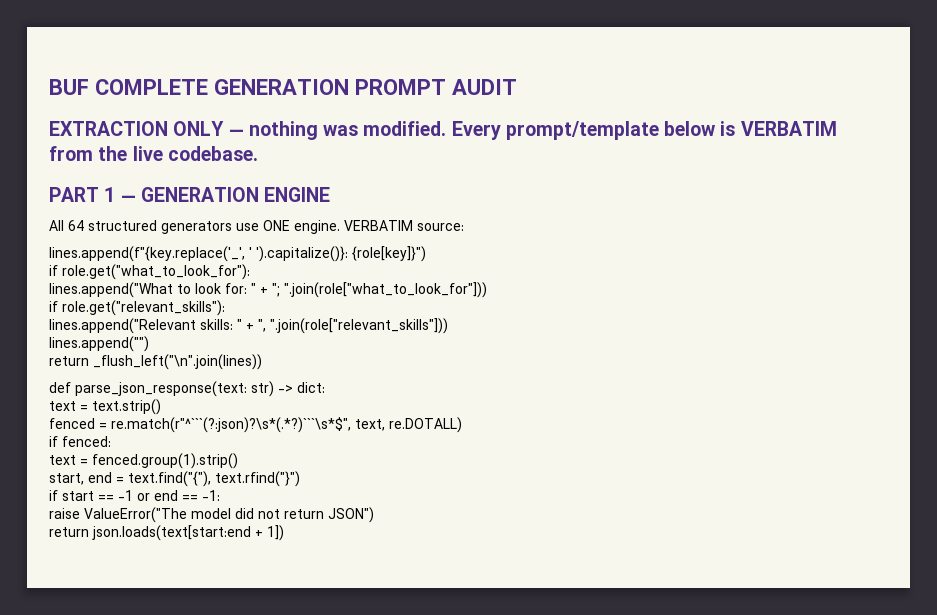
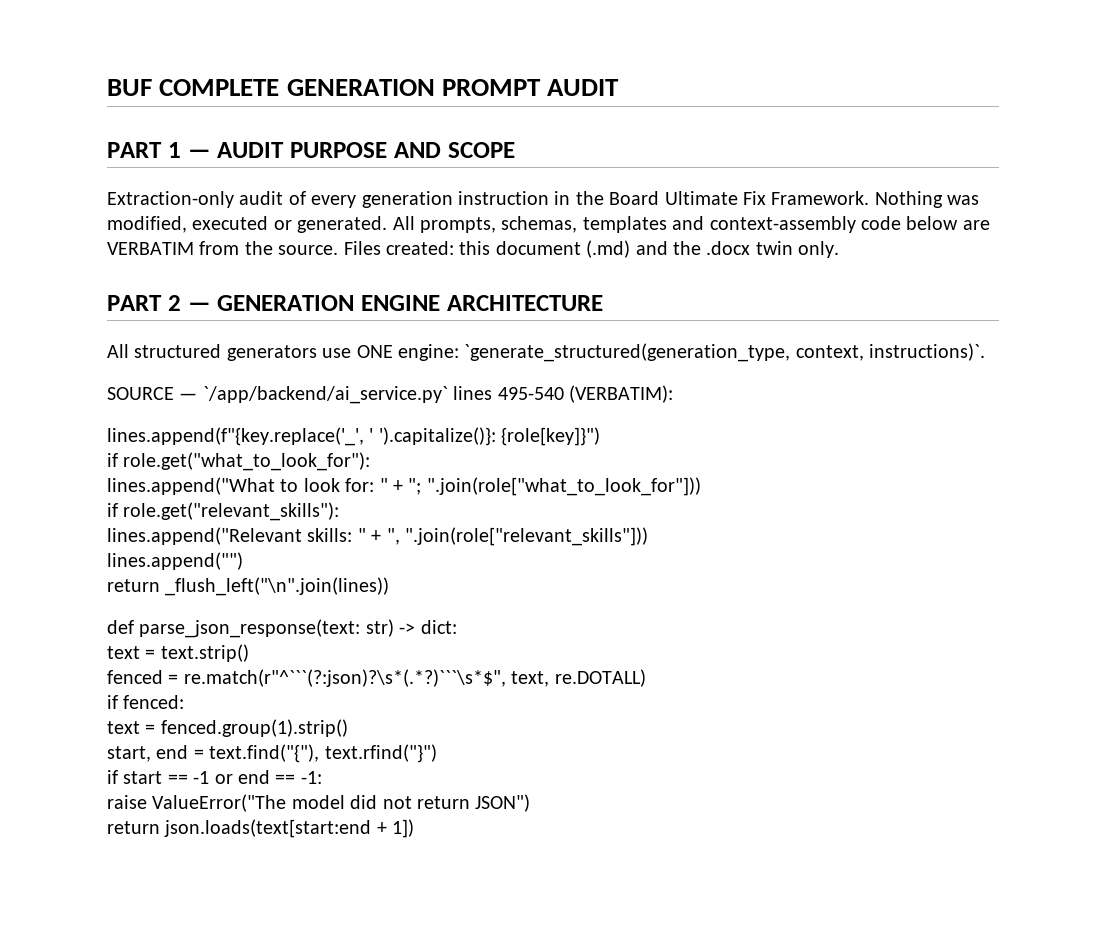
[49,121,837,140] [49,146,258,161] [49,187,116,202] EXTRACTION ONLY — nothing was modified. Every prompt/template below is VERBATIM from the live codebase. // PART 1 -> [107,142,515,158] [107,191,980,208] [107,216,990,233] [107,240,840,258] [107,295,181,311] PART 1 — AUDIT PURPOSE AND SCOPE // Extraction-only audit of every generation instruction in the Board Ultimate Fix Framework. Nothing was modified, executed or generated. All prompts, schemas, templates and context-assembly code below are VERBATIM from the source. Files created: this document (.md) and the .docx twin only. // PART 2
[49,220,84,231] // All 64 -> [446,295,603,311] [107,344,129,358] ARCHITECTURE // All
[294,220,464,234] engine. VERBATIM source: -> [398,343,986,362] [107,385,673,404] engine: `generate_structured(generation_type, context, instructions)`. // SOURCE — `/app/backend/ai_service.py` lines 495-540 (VERBATIM):

